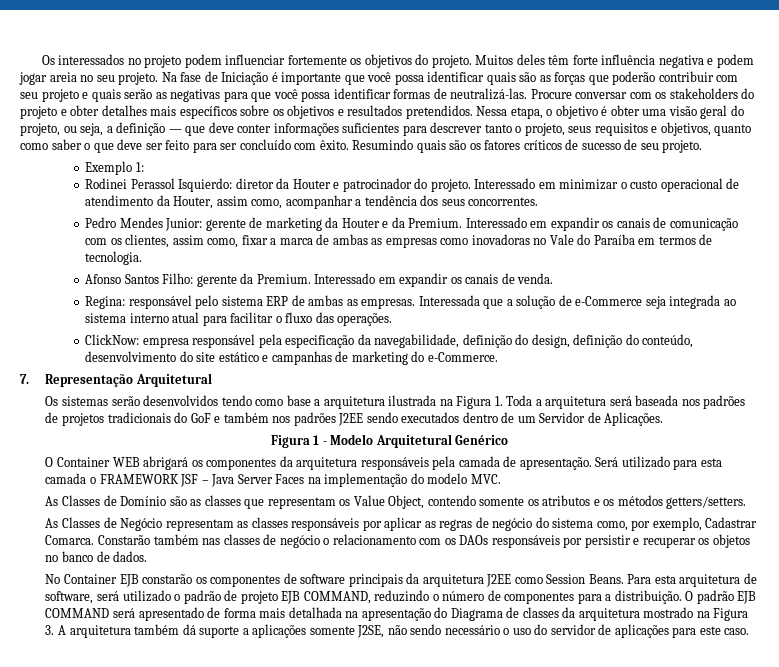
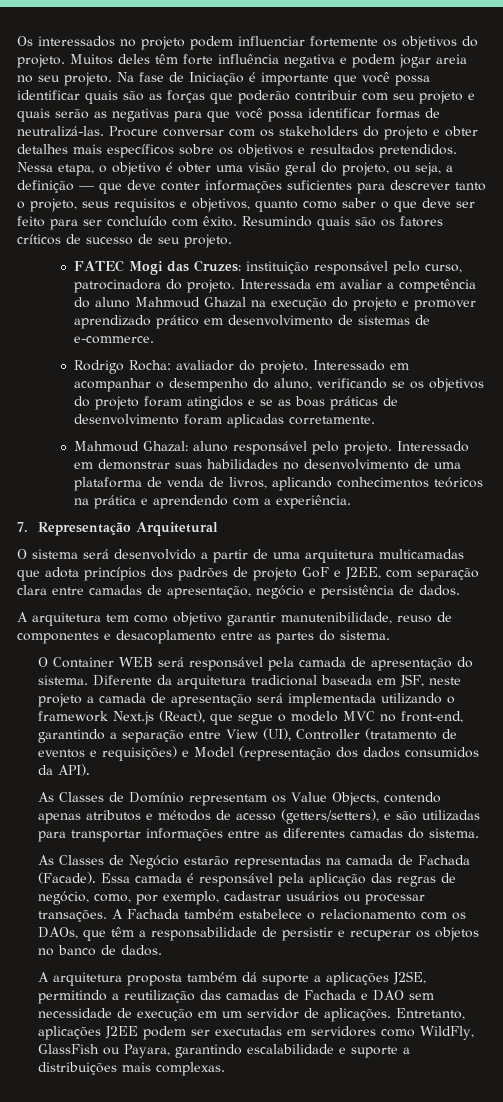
[85,161,144,175] [85,178,740,192] [85,195,539,209] [85,217,738,231] [85,234,713,248] [85,251,143,265] [85,273,554,287] [85,295,736,309] [85,312,393,326] [85,334,694,348] [85,351,498,365] [20,373,212,387] [45,395,746,409] [45,412,664,426] [270,434,509,448] [45,456,722,470] [45,473,501,487] [45,495,747,509] [45,517,758,531] [45,534,583,548] Exemplo 1: // Rodinei Perassol Isquierdo: diretor da Houter e patrocinador do projeto. Interessado em minimizar o custo operacional de atendimento da Houter, assim como, acompanhar a tendência dos seus concorrentes. // Pedro Mendes Junior: gerente de marketing da Houter e da Premium. Interessado em expandir os canais de comunicação com os clientes, assim como, fixar a marca de ambas as empresas como inovadoras no Vale do Paraíba em termos de tecnologia. // Afonso Santos Filho: gerente da Premium. Interessado em expandir os canais de venda. // Regina: responsável pelo sistema ERP de ambas as empresas. Interessada que a solução de e-Commerce seja integrada ao sistema interno atual para facilitar o fluxo das operações. // ClickNow: empresa responsável pela especificação da navegabilidade, definição do design, definição do conteúdo, desenvolvimento do site estático e campanhas de marketing do e-Commerce. // 7. Representação Arquitetural // Os sistemas serão desenvolvidos tendo como base a arquitetura ilustrada na Figura 1. Toda a arquitetura será baseada nos padrões de projetos tradicionais do GoF e também nos padrões J2EE sendo executados dentro de um Servidor de Aplicações. // Figura 1 - Modelo Arquitetural Genérico // O Container WEB abrigará os componentes da arquitetura responsáveis pela camada de apresentação. Será utilizado para esta camada o FRAMEWORK JSF – Java Server Faces na implementação do modelo MVC. // As Classes de Domínio são as classes que representam os Value Object, contendo somente os atributos e os métodos getters/setters. // As Classes de Negócio representam as classes responsáveis por aplicar as regras de negócio do sistema como, por exemplo, Cadastrar Comarca. Constarão também nas classes de negócio o relacionamento com os DAOs responsáveis por -> [73,260,462,275] [73,279,476,293] [73,297,476,311] [73,315,430,329] [73,336,154,344] [73,360,409,374] [73,378,484,392] [73,396,398,410] [73,414,375,428] [73,441,469,455] [73,459,461,470] [73,477,483,491] [73,495,351,509] [17,522,218,536] [17,549,464,563] [17,567,479,581] [17,585,460,599] [17,612,452,626] [17,630,390,644] [37,657,473,671] [37,674,461,689] [37,693,455,707] [37,710,463,725] [37,728,457,743] [37,746,479,761] [37,764,90,776] [37,792,441,806] [37,809,480,824] [37,828,479,842] [37,855,470,869] [37,872,456,887] [37,891,425,905] [37,909,466,922] [37,927,277,941] FATEC Mogi das Cruzes: instituição responsável pelo curso, patrocinadora do projeto. Interessada em avaliar a competência do aluno Mahmoud Ghazal na execução do projeto e promover aprendizado prático em desenvolvimento de sistemas de e-commerce. // Rodrigo Rocha: avaliador do projeto. Interessado em acompanhar o desempenho do aluno, verificando se os objetivos do projeto foram atingidos e se as boas práticas de desenvolvimento foram aplicadas corretamente. // Mahmoud Ghazal: aluno responsável pelo projeto. Interessado em demonstrar suas habilidades no desenvolvimento de uma plataforma de venda de livros, aplicando conhecimentos teóricos na prática e aprendendo com a experiência. // 7. Representação Arquitetural // O sistema será desenvolvido a partir de uma arquitetura multicamadas que adota princípios dos padrões de projeto GoF e J2EE, com separação clara entre camadas de apresentação, negócio e persistência de dados. // A arquitetura tem como objetivo garantir manutenibilidade, reuso de componentes e desacoplamento entre as partes do sistema. // O Container WEB será responsável pela camada de apresentação do sistema. Diferente da arquitetura tradicional baseada em JSF, neste projeto a camada de apresentação será implementada utilizando o framework Next.js (React), que segue o modelo MVC no front-end, garantindo a separação entre View (UI), Controller (tratamento de eventos e requisições) e Model (representação dos dados consumidos da API). // As Classes de Domínio representam os Value Objects, contendo apenas atributos e métodos de acesso (getters/setters), e são utilizadas para transportar informações entre as diferentes camadas do sistema. // As Classes de Negócio estarão representadas na camada de Fachada (Facade). Essa camada é responsável pela aplicação das regras de negócio, como, por exemplo, cadastrar usuários ou processar transações. A Fachada também estabelece o relacionamento com os DAOs, que têm a responsabilidade de
[45,573,757,587] [45,590,757,604] [45,607,749,621] [45,625,131,638] No Container EJB constarão os componentes de software principais da arquitetura J2EE como Session Beans. Para esta arquitetura de software, será utilizado o padrão de projeto EJB COMMAND, reduzindo o número de componentes para a distribuição. O padrão EJB COMMAND será apresentado de forma mais detalhada na apresentação do Diagrama de classes da arquitetura mostrado na Figura 3. A arquitetura -> [37,972,182,986] A arquitetura proposta
[309,624,750,638] somente J2SE, não sendo necessário o uso do servidor de aplicações para este caso. -> [392,971,426,985] [37,990,434,1004] [37,1008,465,1022] [37,1026,474,1040] [37,1044,410,1058] [37,1062,225,1076] J2SE, permitindo a reutilização das camadas de Fachada e DAO sem necessidade de execução em um servidor de aplicações. Entretanto, aplicações J2EE podem ser executadas em servidores como WildFly, GlassFish ou Payara, garantindo escalabilidade e suporte a distribuições mais complexas.

